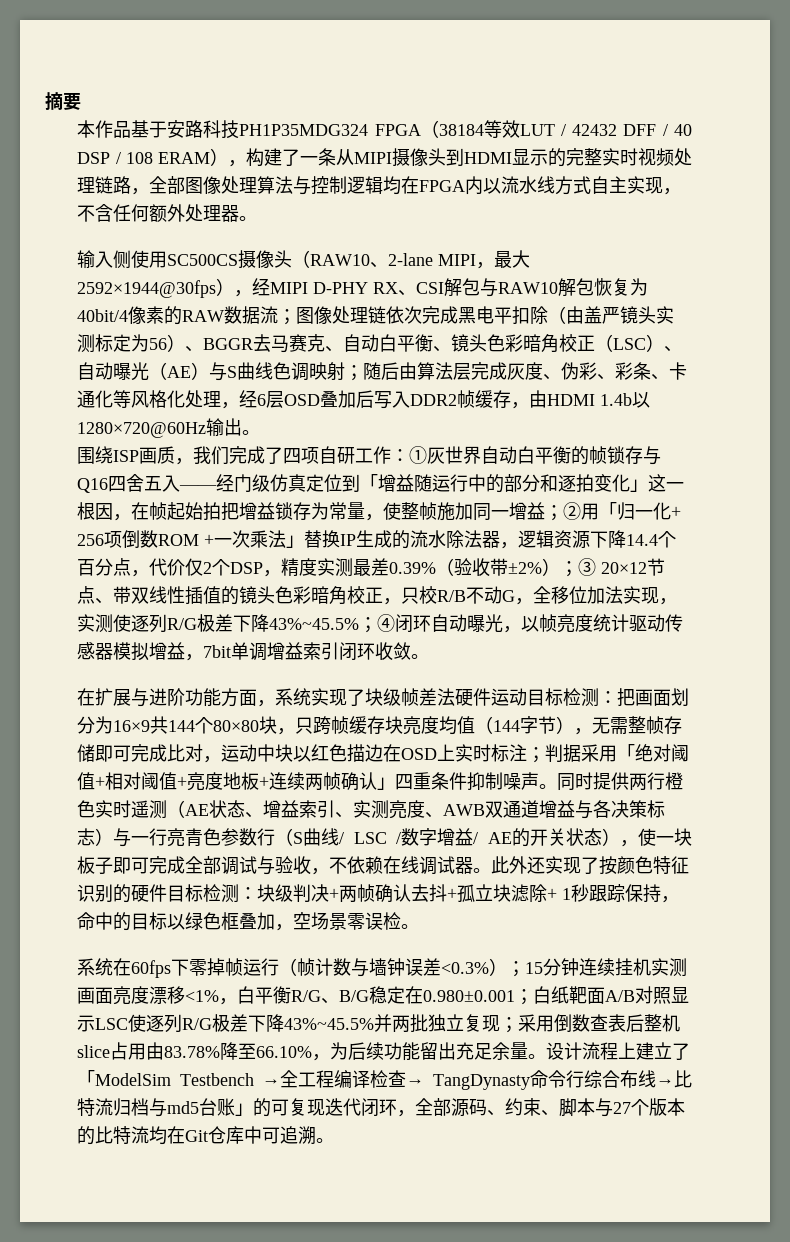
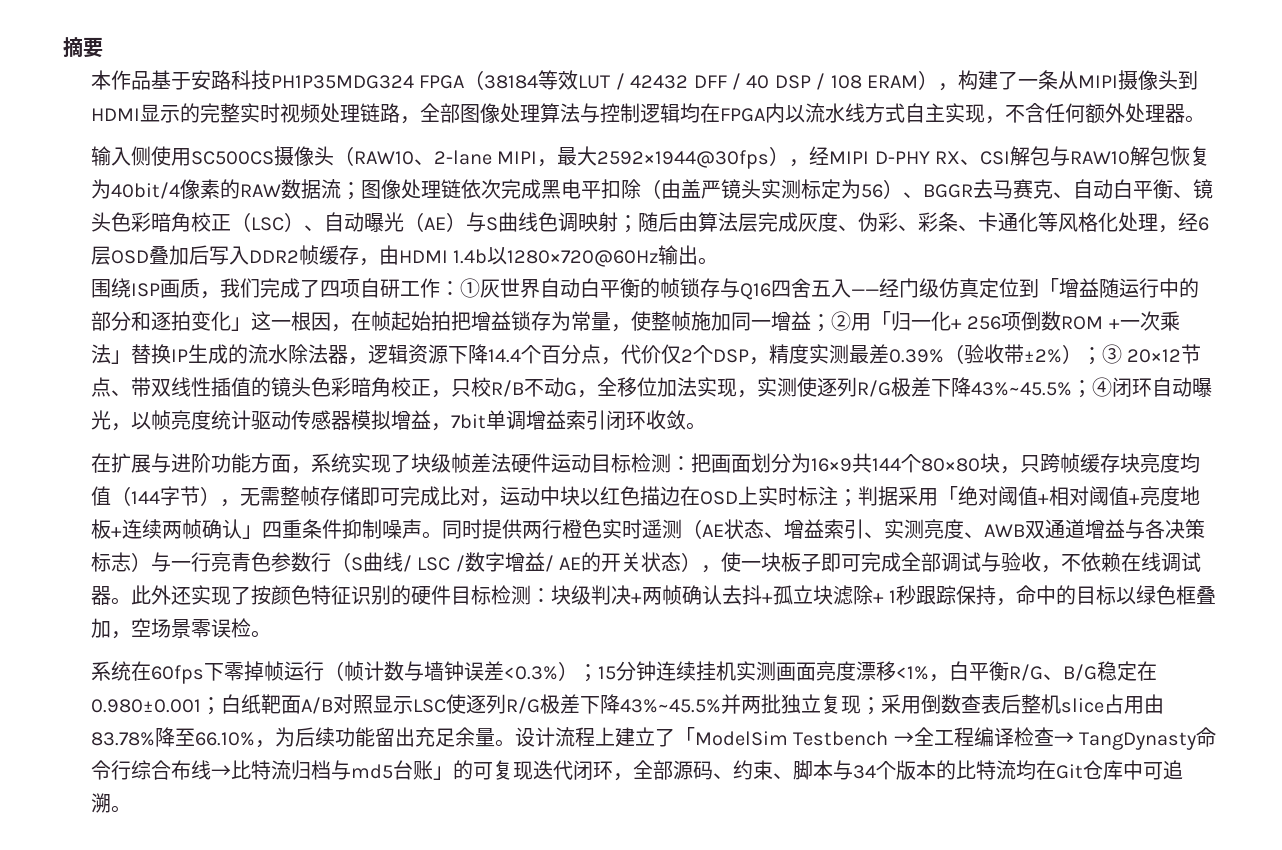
[613,1102,632,1114] 27 -> [853,765,877,779] 34

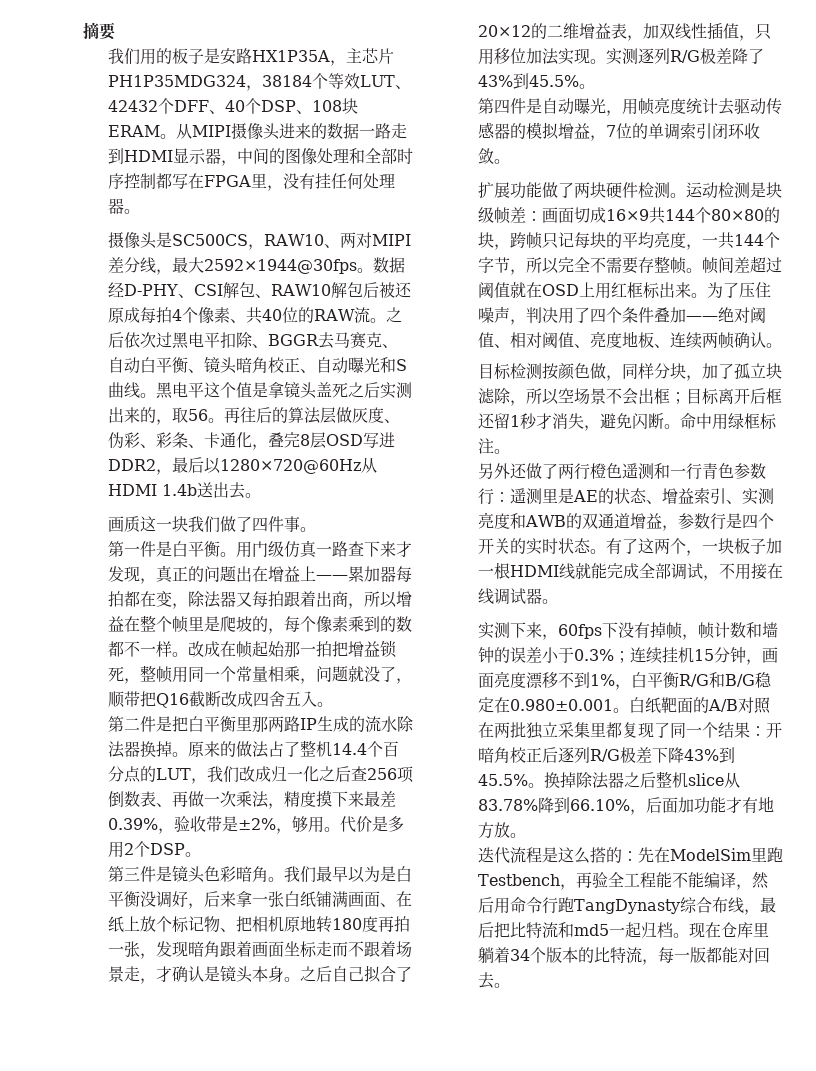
[91,70,1199,91] [91,103,1206,124] [91,146,961,169] 本作品基于安路科技PH1P35MDG324 FPGA（38184等效LUT / 42432 DFF / 40 DSP / 108 ERAM），构建了一条从MIPI摄像头到HDMI显示的完整实时视频处理链路，全部图像处理算法与控制逻辑均在FPGA内以流水线方式自主实现，不含任何额外处理器。 // 输入侧使用SC500CS摄像头（RAW10、2-lane MIPI，最大2592×1944@30fps），经MIPI D-PHY RX -> [107,48,394,66] [107,73,411,91] [107,98,358,114] [107,123,407,140] [107,148,413,166] [107,173,395,191] [107,198,140,214] [107,232,411,250] [107,257,405,275] [107,282,178,298] 我们用的板子是安路HX1P35A，主芯片PH1P35MDG324，38184个等效LUT、42432个DFF、40个DSP、108块ERAM。从MIPI摄像头进来的数据一路走到HDMI显示器，中间的图像处理和全部时序控制都写在FPGA里，没有挂任何处理器。 // 摄像头是SC500CS，RAW10、两对MIPI差分线，最大2592×1944@30fps。数据经D-PHY
[1050,146,1071,166] 与 -> [254,294,271,298] 、
[1170,146,1211,166] [91,179,904,200] 恢复为40bit/4像素的RAW数据流；图像处理链依次完成黑电平扣除（由盖严镜头实测标定为56） -> [362,282,412,298] [107,307,402,324] [107,332,253,349] 后被还原成每拍4个像素、共40位的RAW流。之后依次过黑电平扣除
[111,212,305,232] 色彩暗角校正（LSC） -> [235,357,300,373] 暗角校正
[404,212,799,233] （AE）与S曲线色调映射；随后由算法层完成 -> [379,357,407,373] [107,381,412,399] [107,407,352,425] 和S曲线。黑电平这个值是拿镜头盖死之后实测出来的，取56。再往后的算法层做
[1038,212,1210,233] [91,245,719,267] [91,278,1200,300] [91,311,352,332] 等风格化处理，经6层OSD叠加后写入DDR2帧缓存，由HDMI 1.4b以1280×720@60Hz输出。 // 围绕ISP画质，我们完成了四项自研工作：①灰世界自动白平衡的帧锁存与Q16四舍五入——经门级仿真定位到「增益随运行中的部分和逐拍变化」这一根因， -> [251,432,395,450] [107,457,377,475] [107,482,261,499] [107,516,316,533] [107,540,412,558] [107,565,412,584] [107,591,412,609] [107,615,412,634] [107,641,220,657] ，叠完8层OSD写进DDR2，最后以1280×720@60Hz从HDMI 1.4b送出去。 // 画质这一块我们做了四件事。 // 第一件是白平衡。用门级仿真一路查下来才发现，真正的问题出在增益上——累加器每拍都在变，除法器又每拍跟着出商，所以增益在整个帧里是爬坡的，每个像素乘到的数都不一样。改成
(432, 321) none -> [283,641,316,658] 那一
[531,311,1180,332] [91,344,172,364] 存为常量，使整帧施加同一增益；②用「归一化+ 256项倒数ROM +一次乘法」替换 -> [107,665,412,684] [107,691,333,708] [107,716,300,733] 死，整帧用同一个常量相乘，问题就没了，顺带把Q16截断改成四舍五入。 // 第二件是把白平衡里那两路
[348,344,1202,365] [91,377,618,398] ，逻辑资源下降14.4个百分点，代价仅2个DSP，精度实测最差0.39%（验收带±2%）；③ 20×12节点、带双线性插值的镜头色彩暗角校正，只校R/B不动G，全 -> [139,740,399,758] [107,766,414,784] [107,790,396,809] [107,816,404,834] [107,841,201,858] [107,865,412,883] [107,891,412,909] [107,915,410,933] [107,941,412,959] [107,965,412,984] [477,22,771,41] [477,48,494,65] 换掉。原来的做法占了整机14.4个百分点的LUT，我们改成归一化之后查256项倒数表、再做一次乘法，精度摸下来最差0.39%，验收带是±2%，够用。代价是多用2个DSP。 // 第三件是镜头色彩暗角。我们最早以为是白平衡没调好，后来拿一张白纸铺满画面、在纸上放个标记物、把相机原地转180度再拍一张，发现暗角跟着画面坐标走而不跟着场景走，才确认是镜头本身。之后自己拟合了20×12的二维增益表，加双线性插值，只用
[737,377,1153,398] ，实测使逐列R/G极差下降43%~45.5%；④闭环 -> [589,48,764,65] [477,73,595,89] [477,98,542,114] 。实测逐列R/G极差降了43%到45.5%。 // 第四件是
[131,412,152,430] 以 -> [621,98,638,115] 用
(252, 420) none -> [717,98,734,115] 去
(352, 420) none -> [509,123,526,139] 的
[451,410,567,430] 7bit单调增益 -> [605,123,680,140] 7位的单调
[91,453,1201,474] [91,486,959,507] 在扩展与进阶功能方面，系统实现了块级帧差法硬件运动目标检测：把画面划分为16×9共144个80×80块，只跨帧缓存块亮度均值（144字节），无需整帧存储即可完成比对，运动中块以红色描边在OSD上实时标注；判据采用「 -> [477,182,782,199] [477,207,780,224] [477,231,780,250] [477,256,782,275] [477,282,771,299] [477,306,718,325] 扩展功能做了两块硬件检测。运动检测是块级帧差：画面切成16×9共144个80×80的块，跨帧只记每块的平均亮度，一共144个字节，所以完全不需要存整帧。帧间差超过阈值就在OSD上用红框标出来。为了压住噪声，判决用了四个条件叠加——
[1038,494,1050,504] + -> [493,344,510,348] 、
[1129,494,1141,504] + -> [573,344,590,348] 、
[111,527,123,537] + -> [653,344,670,348] 、
[242,519,725,539] 」四重条件抑制噪声。同时提供两行橙色实时遥测（AE -> [765,343,782,348] [477,363,782,381] [477,388,782,406] [477,413,777,431] [477,438,510,454] [477,463,766,480] [477,488,614,505] 。 // 目标检测按颜色做，同样分块，加了孤立块滤除，所以空场景不会出框；目标离开后框还留1秒才消失，避免闪断。命中用绿框标注。 // 另外还做了两行橙色遥测和一行青色参数行：遥测里是AE的
[964,524,1026,538] 、AWB -> [509,513,582,529] 和AWB的
[1125,519,1206,539] [91,552,1202,573] [91,585,1217,606] [91,618,272,639] [91,661,777,684] 与各决策标志）与一行亮青色参数行（S曲线/ LSC /数字增益/ AE的开关状态），使一块板子即可完成全部调试与验收，不依赖在线调试器。此外还实现了按颜色特征识别的硬件目标检测：块级判决+两帧确认去抖+孤立块滤除+ 1秒跟踪保持，命中的目标以绿色框叠加，空场景零误检。 // 系统在60fps下零掉帧运行（帧计数与墙钟误差<0.3%）；15分钟连续挂机实测 -> [661,513,774,531] [477,538,782,556] [477,562,783,581] [477,588,558,605] [477,622,778,640] [477,647,762,665] ，参数行是四个开关的实时状态。有了这两个，一块板子加一根HDMI线就能完成全部调试，不用接在线调试器。 // 实测下来，60fps下没有掉帧，帧计数和墙钟的误差小于0.3%；连续挂机15分钟，
[896,666,930,680] <1% -> [557,672,615,688] 不到1%
[1043,674,1064,680] 、 -> [708,672,725,688] 和
[201,697,222,715] ； -> [612,708,629,713] 。
(302, 704) none -> [692,697,709,713] 的
[373,694,1165,715] [91,727,1217,750] [91,760,854,781] 显示LSC使逐列R/G极差下降43%~45.5%并两批独立复现；采用倒数查表后整机slice占用由83.78%降至66.10%，为后续功能留出充足余量。设计流程上建立了「ModelSim Testbench →全工程编译检查→ TangDynasty命令行综合布线→比特流归档与md5台账」的可复现迭代闭环，全部源码、约束、脚本与 -> [477,722,782,739] [477,747,735,763] [477,771,740,789] [477,796,774,815] [477,822,526,839] [477,847,783,864] [477,872,769,890] [477,897,776,915] [477,922,769,939] [477,947,510,963] 在两批独立采集里都复现了同一个结果：开暗角校正后逐列R/G极差下降43%到45.5%。换掉除法器之后整机slice从83.78%降到66.10%，后面加功能才有地方放。 // 迭代流程是这么搭的：先在ModelSim里跑Testbench，再验全工程能不能编译，然后用命令行跑TangDynasty综合布线，最后把比特流和md5一起归档。现在仓库里躺着
[1016,760,1184,780] [91,793,112,813] 均在Git仓库中可追溯 -> [641,947,770,965] [477,972,494,989] ，每一版都能对回去

